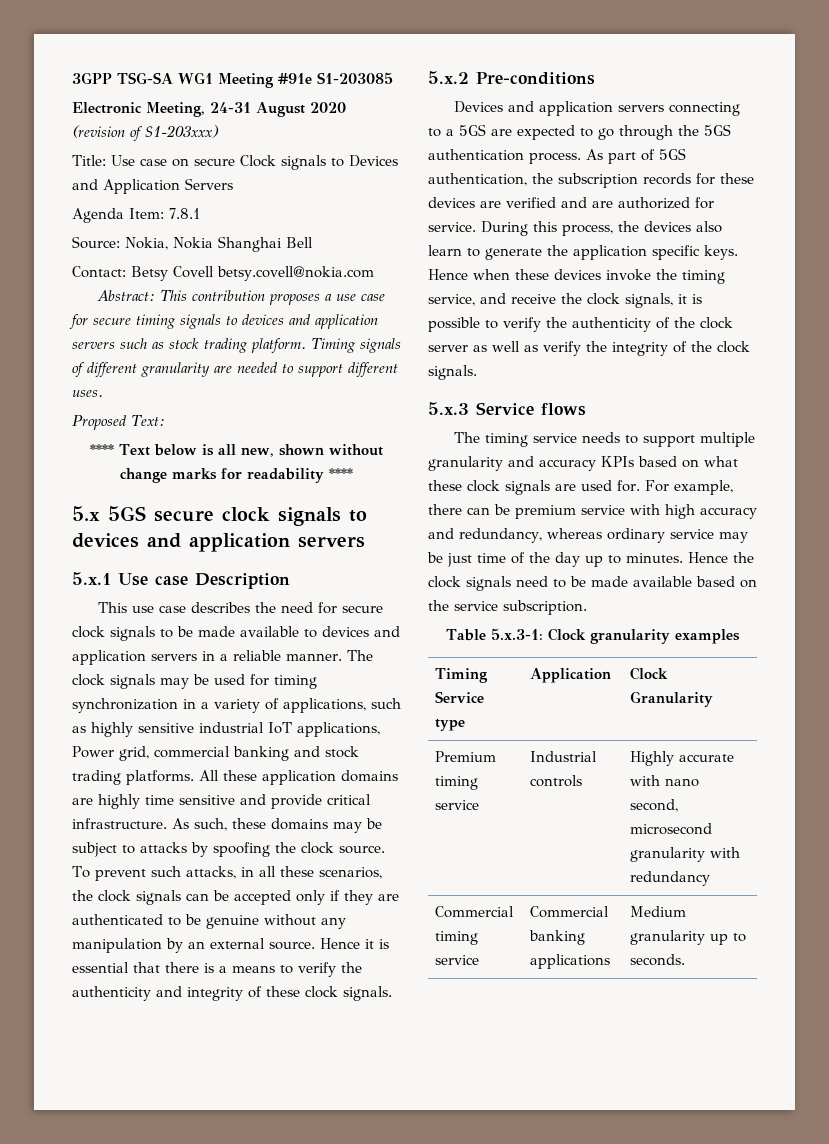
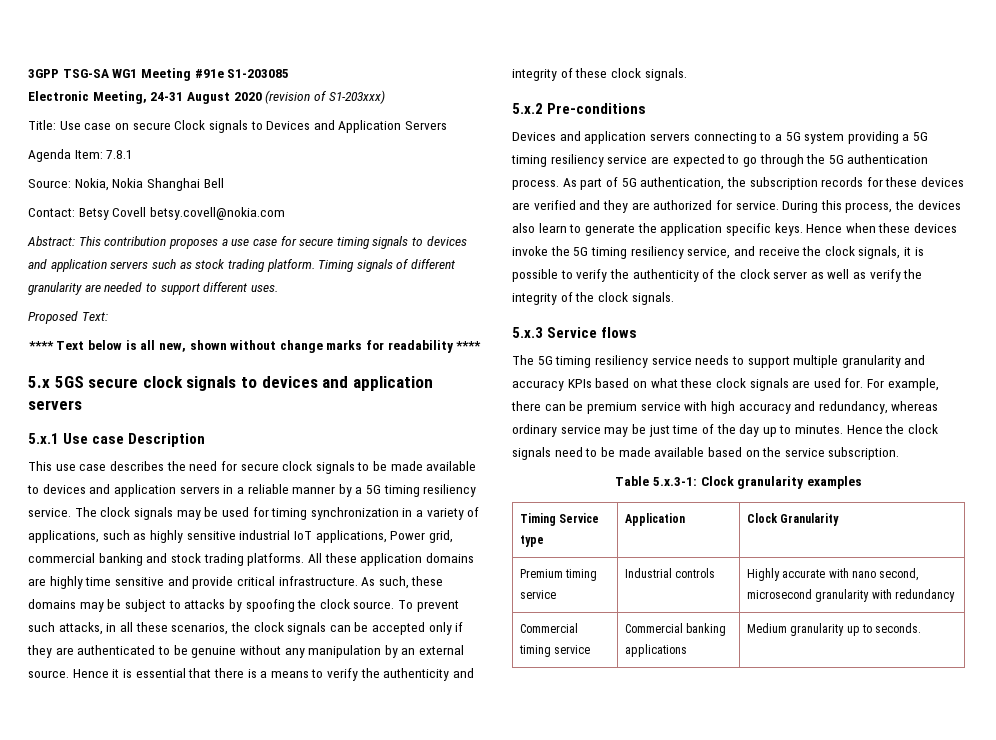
[286,653,342,661] manner. -> [292,484,477,497] [28,508,71,517] manner by a 5G timing resiliency service.
[459,124,486,136] 5GS -> [785,131,929,144] [511,154,648,167] 5G system providing a 5G timing resiliency service
[704,124,731,136] 5GS -> [828,155,844,164] 5G
[659,148,686,160] 5GS -> [621,178,637,187] 5G
(587, 202) none -> [602,200,628,213] they
[682,270,725,284] timing -> [573,246,684,259] 5G timing resiliency
[484,433,528,447] timing -> [537,355,648,368] 5G timing resiliency

